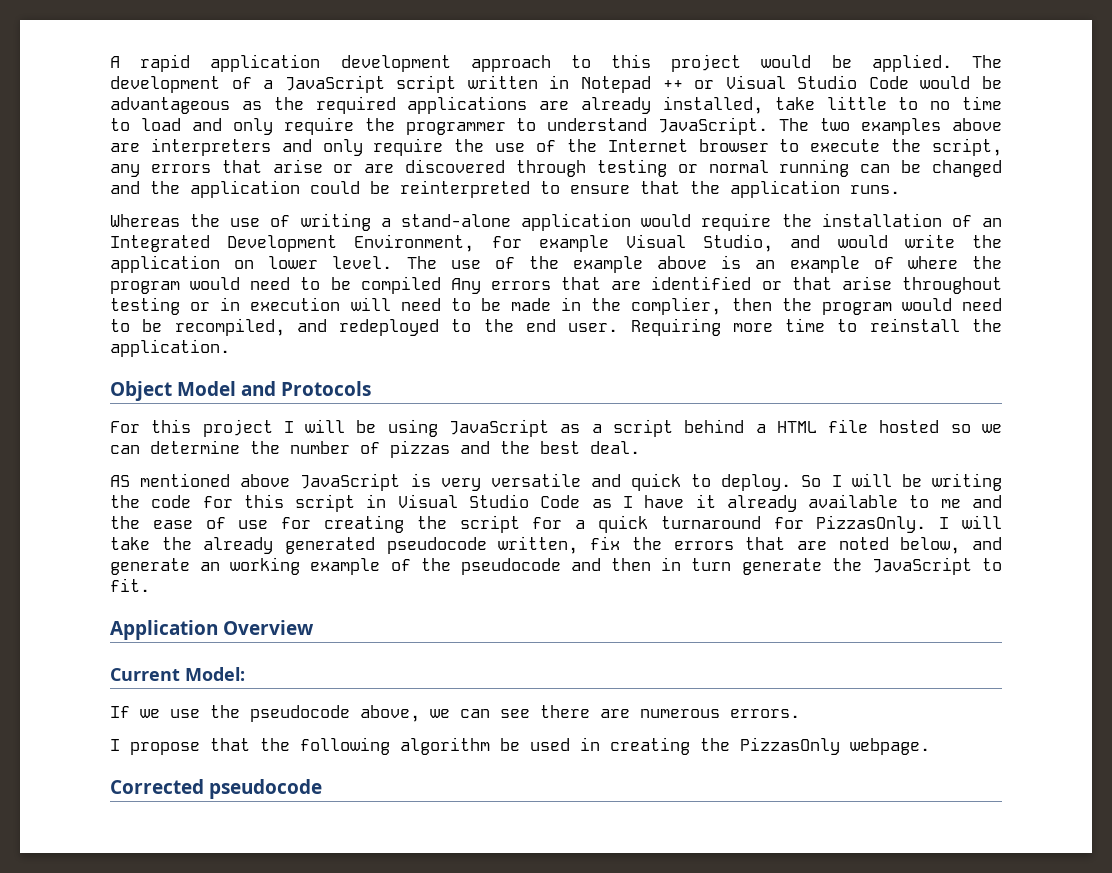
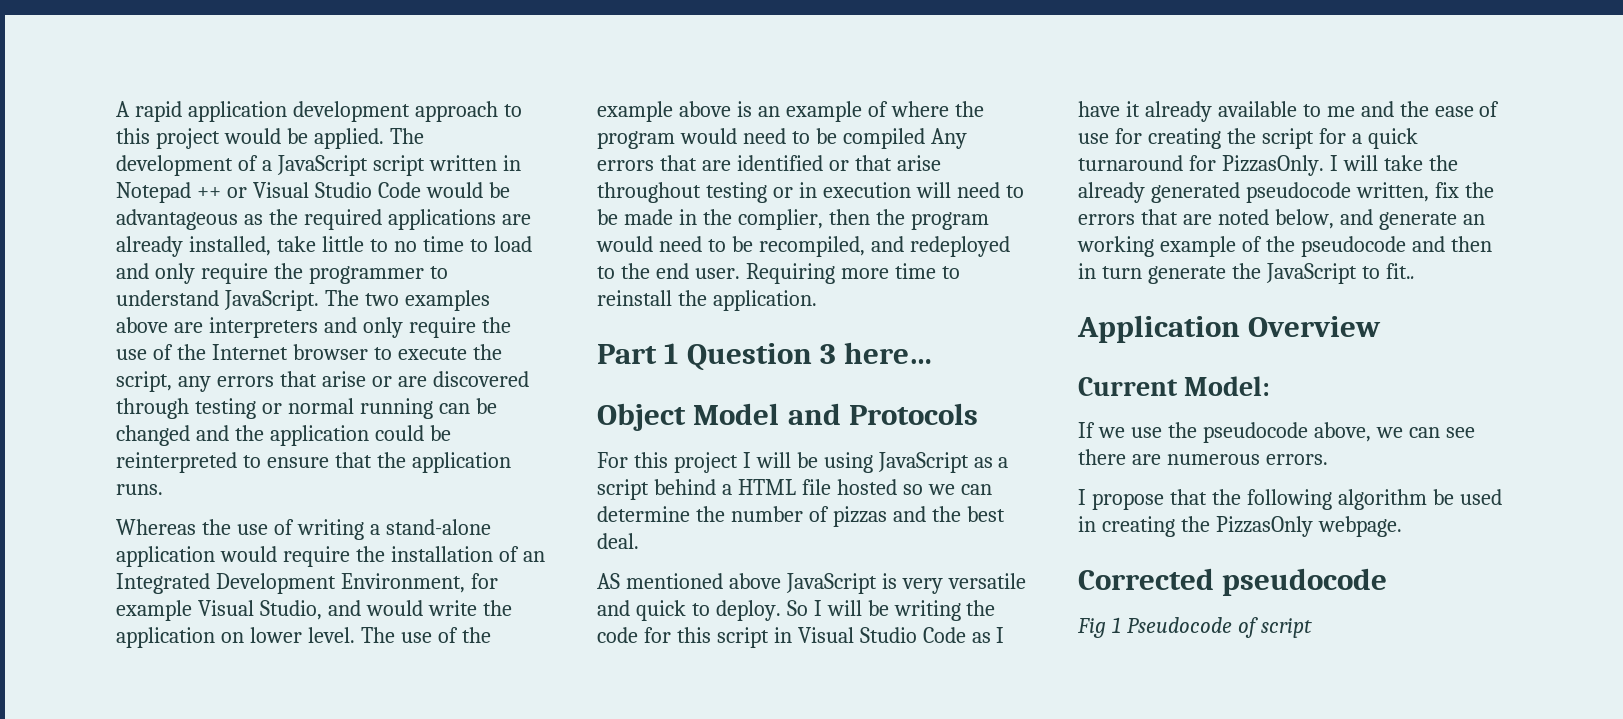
(230, 348) none -> [597,342,934,371] // Part 1 Question 3 here…
[110,578,150,592] fit. -> [1385,263,1415,279] fit..
(323, 789) none -> [1077,617,1312,638] // Fig 1 Pseudocode of script

